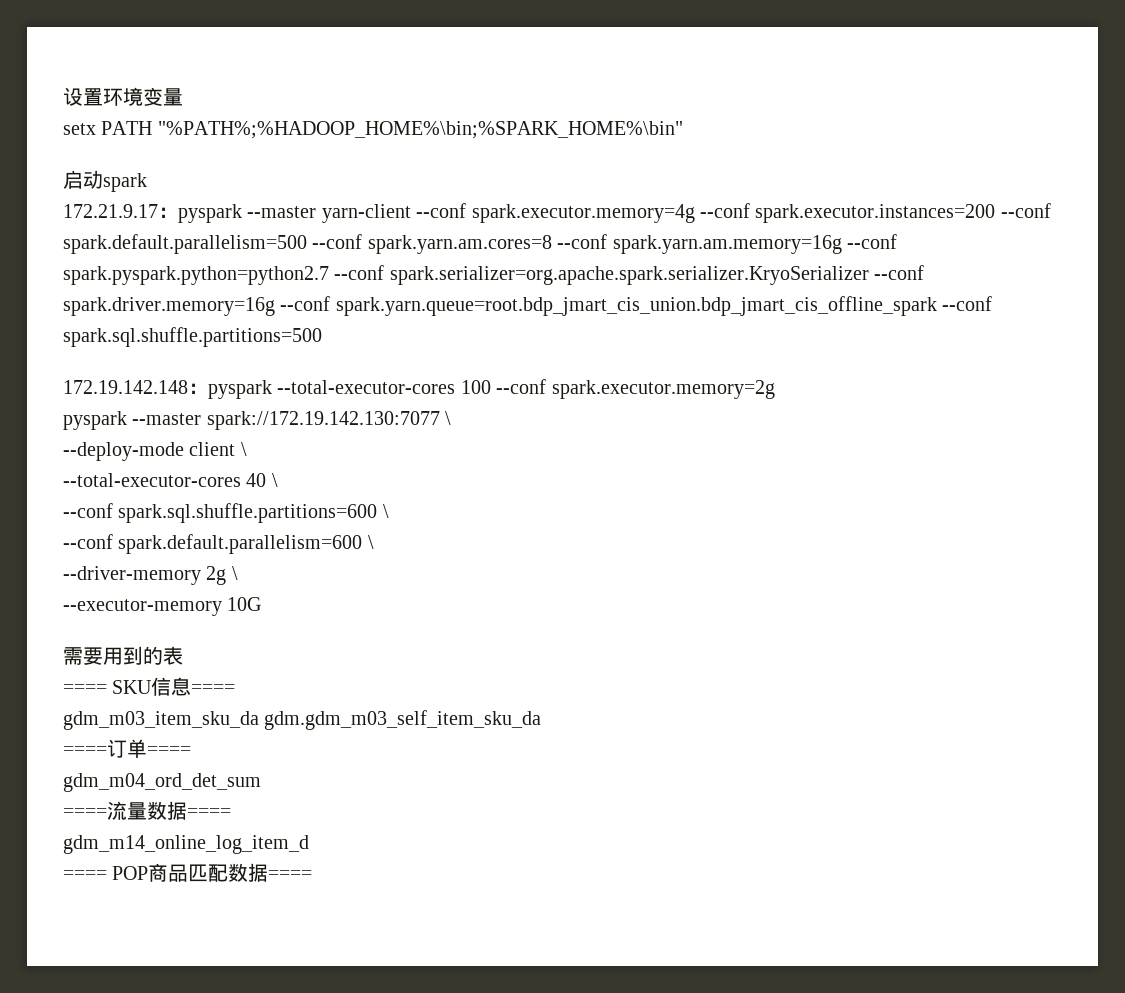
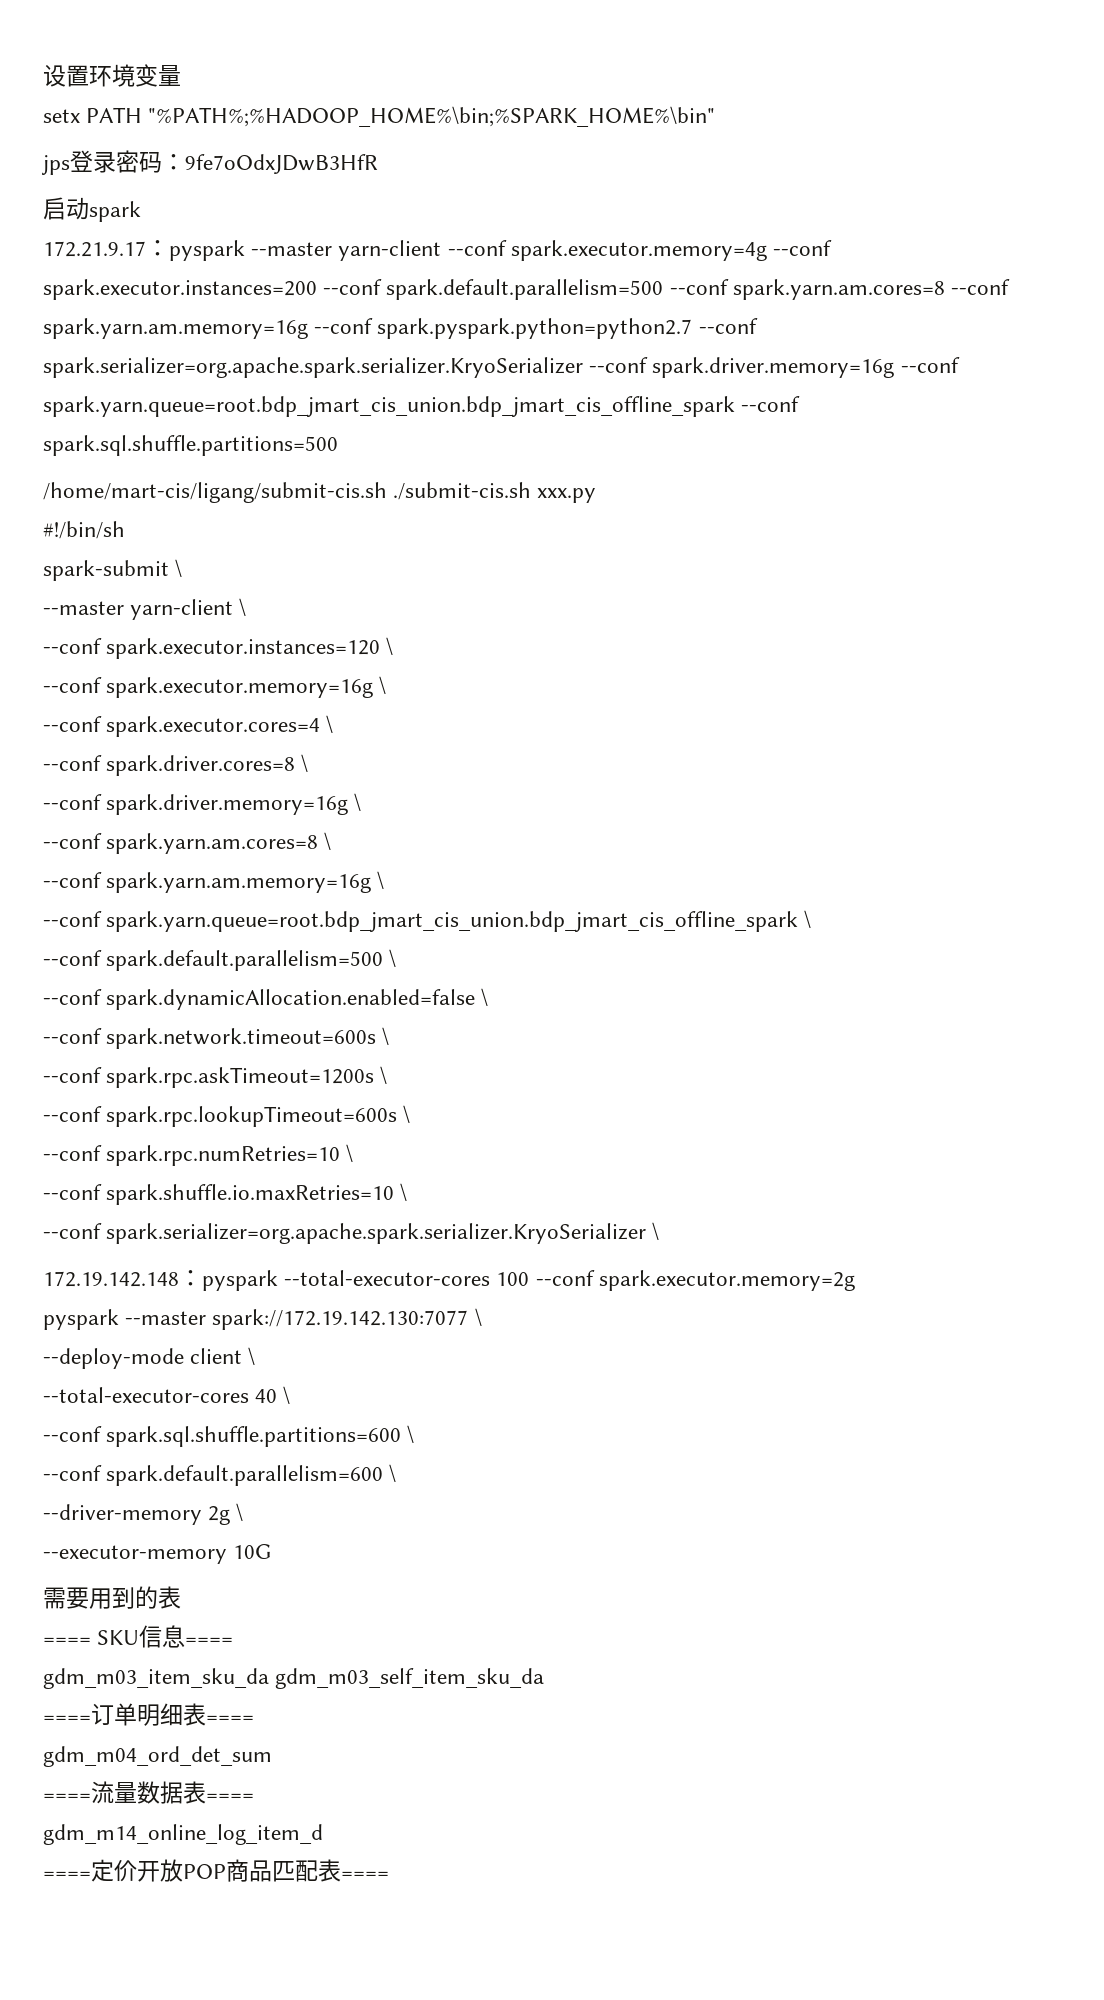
(683, 130) none -> [42,150,378,175] // jps登录密码：9fe7oOdxJDwB3HfR
(322, 337) none -> [43,482,597,503] [43,521,125,539] [43,559,183,581] [43,598,247,620] [43,637,394,659] [43,676,387,698] [43,715,334,737] [43,754,309,776] [43,793,362,815] [43,832,332,854] [43,871,385,893] [43,910,812,932] [43,949,397,971] [43,988,489,1010] [43,1027,390,1049] [43,1066,388,1088] [43,1105,411,1127] [43,1144,354,1166] [43,1183,408,1205] [43,1222,660,1244] // /home/mart-cis/ligang/submit-cis.sh ./submit-cis.sh xxx.py // #!/bin/sh // spark-submit \ // --master yarn-client \ // --conf spark.executor.instances=120 \ // --conf spark.executor.memory=16g \ // --conf spark.executor.cores=4 \ // --conf spark.driver.cores=8 \ // --conf spark.driver.memory=16g \ // --conf spark.yarn.am.cores=8 \ // --conf spark.yarn.am.memory=16g \ // --conf spark.yarn.queue=root.bdp_jmart_cis_union.bdp_jmart_cis_offline_spark \ // --conf spark.default.parallelism=500 \ // --conf spark.dynamicAllocation.enabled=false \ // --conf spark.network.timeout=600s \ // --conf spark.rpc.askTimeout=1200s \ // --conf spark.rpc.lookupTimeout=600s \ // --conf spark.rpc.numRetries=10 \ // --conf spark.shuffle.io.maxRetries=10 \ // --conf spark.serializer=org.apache.spark.serializer.KryoSerializer \
[264,710,542,730] gdm.gdm_m03_self_item_sku_da -> [275,1668,545,1689] gdm_m03_self_item_sku_da
(147, 748) none -> [137,1703,206,1726] 明细表
(187, 810) none -> [183,1781,206,1804] 表
(107, 875) none -> [91,1859,183,1882] 定价开放
[228,863,269,882] 数据 -> [318,1859,341,1882] 表

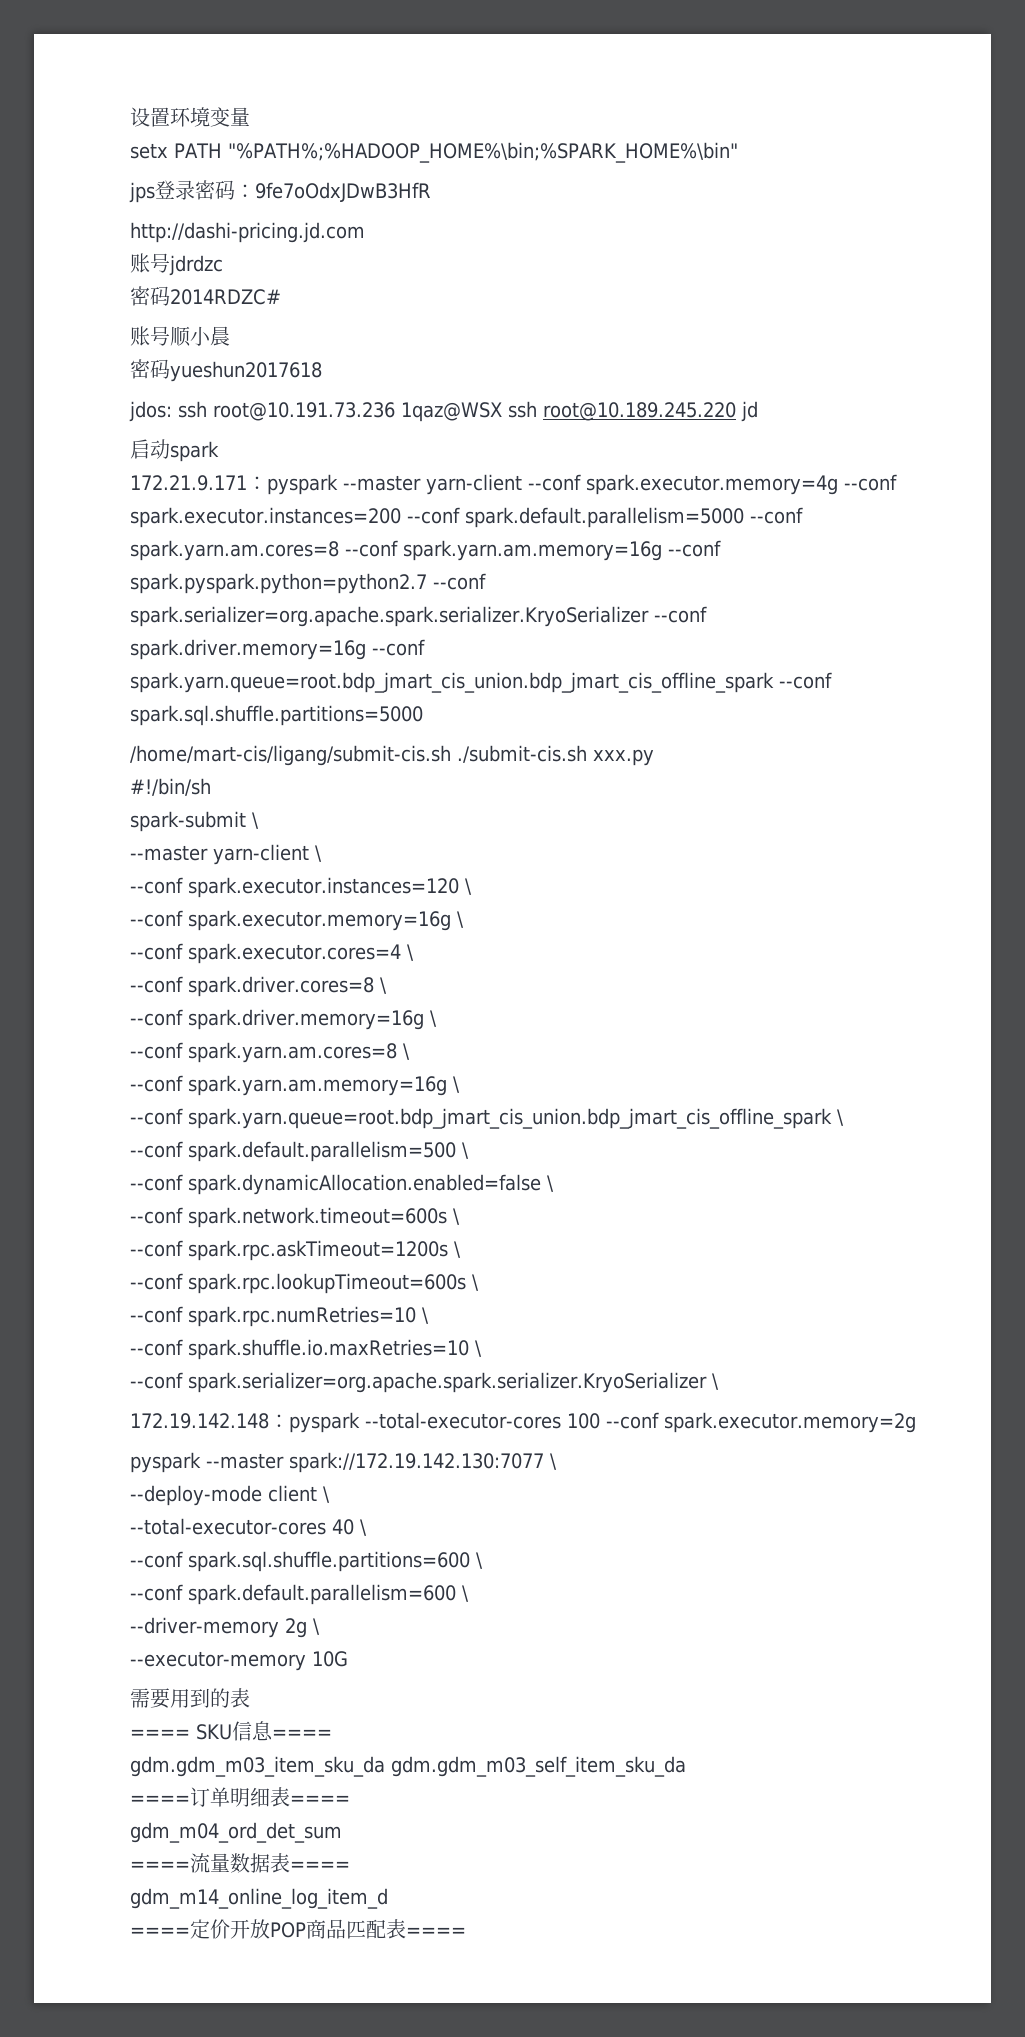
(378, 164) none -> [130,222,365,243] [130,253,223,276] [130,286,281,306] [130,326,230,347] [130,359,322,382] [129,401,758,422] // http://dashi-pricing.jd.com // 账号jdrdzc // 密码2014RDZC# // 账号顺小晨 // 密码yueshun2017618 // jdos: ssh root@10.191.73.236 1qaz@WSX ssh root@10.189.245.220 jd
[43,241,146,257] 172.21.9.17 -> [130,475,247,491] 172.21.9.171
[386,279,664,300] spark.default.parallelism=500 -> [464,507,744,528] spark.default.parallelism=5000
[43,435,338,456] spark.sql.shuffle.partitions=500 -> [130,705,423,726] spark.sql.shuffle.partitions=5000
[43,1668,545,1689] gdm_m03_item_sku_da gdm_m03_self_item_sku_da -> [130,1756,686,1777] gdm.gdm_m03_item_sku_da gdm.gdm_m03_self_item_sku_da

